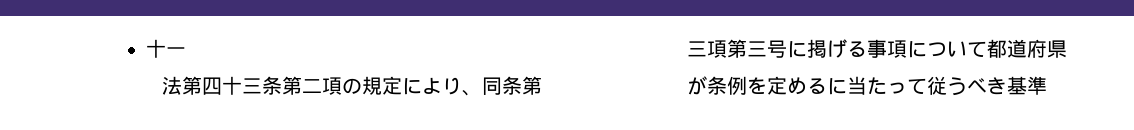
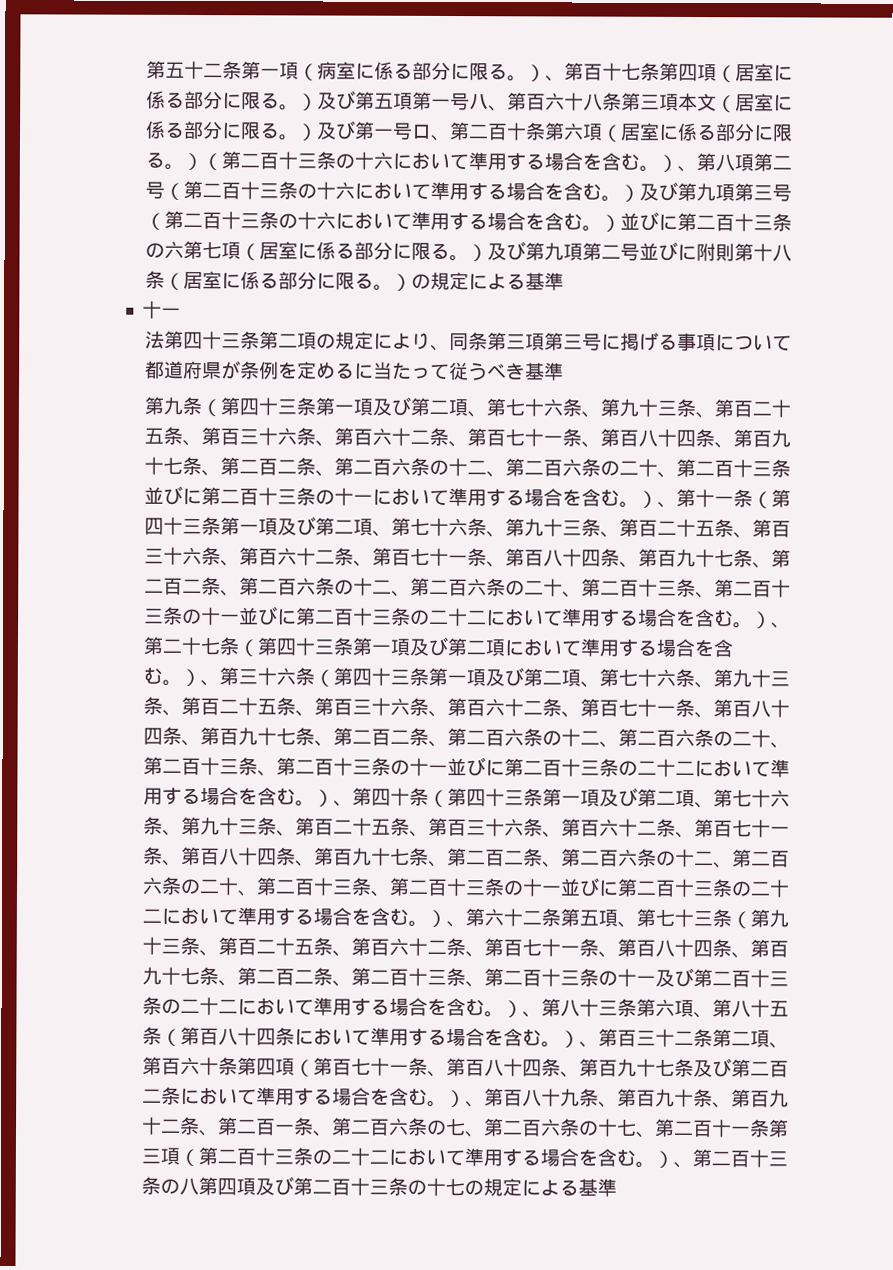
(145, 48) none -> [145,60,793,83] [145,90,793,113] [144,120,793,142] [144,151,792,173] [144,180,792,202] [144,210,792,232] [144,240,792,262] [144,270,564,291] 第五十二条第一項（病室に係る部分に限る。）、第百十七条第四項（居室に係る部分に限る。）及び第五項第一号ハ、第百六十八条第三項本文（居室に係る部分に限る。）及び第一号ロ、第二百十条第六項（居室に係る部分に限る。）（第二百十三条の十六において準用する場合を含む。）、第八項第二号（第二百十三条の十六において準用する場合を含む。）及び第九項第三号（第二百十三条の十六において準用する場合を含む。）並びに第二百十三条の六第七項（居室に係る部分に限る。）及び第九項第二号並びに附則第十八条（居室に係る部分に限る。）の規定による基準 //
(1048, 85) none -> [143,396,791,419] [143,426,791,449] [143,456,791,478] [143,485,791,509] [143,516,791,539] [143,546,791,569] [143,577,791,599] [143,606,791,629] [142,636,733,658] [142,667,790,689] [142,696,790,719] [142,726,790,749] [142,756,790,778] [142,786,790,809] [142,816,790,838] [142,846,790,869] [141,876,790,898] [141,907,789,929] [141,936,789,959] [141,966,789,988] [141,996,789,1019] [141,1026,789,1049] [141,1056,789,1078] [141,1086,789,1109] [140,1116,789,1138] [140,1147,788,1168] [140,1176,617,1197] // 第九条（第四十三条第一項及び第二項、第七十六条、第九十三条、第百二十五条、第百三十六条、第百六十二条、第百七十一条、第百八十四条、第百九十七条、第二百二条、第二百六条の十二、第二百六条の二十、第二百十三条並びに第二百十三条の十一において準用する場合を含む。）、第十一条（第四十三条第一項及び第二項、第七十六条、第九十三条、第百二十五条、第百三十六条、第百六十二条、第百七十一条、第百八十四条、第百九十七条、第二百二条、第二百六条の十二、第二百六条の二十、第二百十三条、第二百十三条の十一並びに第二百十三条の二十二において準用する場合を含む。）、第二十七条（第四十三条第一項及び第二項において準用する場合を含む。）、第三十六条（第四十三条第一項及び第二項、第七十六条、第九十三条、第百二十五条、第百三十六条、第百六十二条、第百七十一条、第百八十四条、第百九十七条、第二百二条、第二百六条の十二、第二百六条の二十、第二百十三条、第二百十三条の十一並びに第二百十三条の二十二において準用する場合を含む。）、第四十条（第四十三条第一項及び第二項、第七十六条、第九十三条、第百二十五条、第百三十六条、第百六十二条、第百七十一条、第百八十四条、第百九十七条、第二百二条、第二百六条の十二、第二百六条の二十、第二百十三条、第二百十三条の十一並びに第二百十三条の二十二において準用する場合を含む。）、第六十二条第五項、第七十三条（第九十三条、第百二十五条、第百六十二条、第百七十一条、第百八十四条、第百九十七条、第二百二条、第二百十三条、第二百十三条の十一及び第二百十三条の二十二において準用する場合を含む。）、第八十三条第六項、第八十五条（第百八十四条において準用する場合を含む。）、第百三十二条第二項、第百六十条第四項（第百七十一条、第百八十四条、第百九十七条及び第二百二条において準用する場合を含む。）、第百八十九条、第百九十条、第百九十二条、第二百一条、第二百六条の七、第二百六条の十七、第二百十一条第三項（第二百十三条の二十二において準用する場合を含む。）、第二百十三条の八第四項及び第二百十三条の十七の規定による基準

